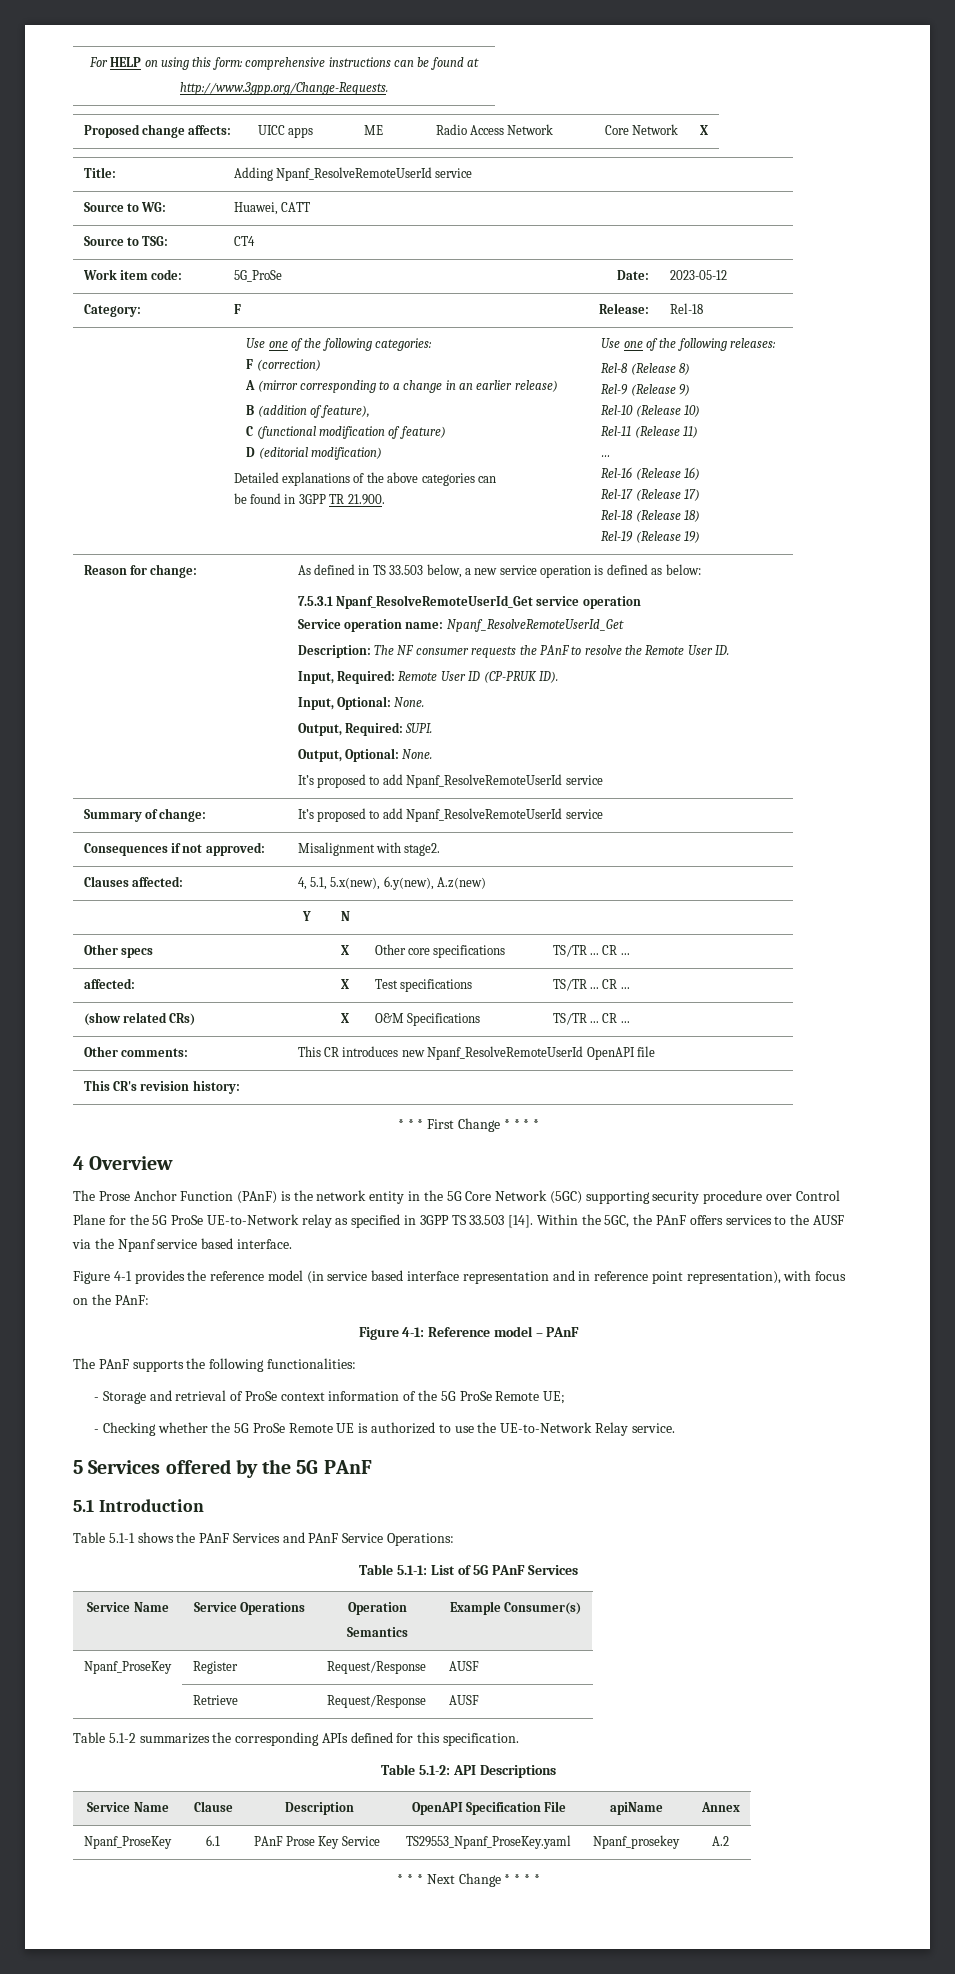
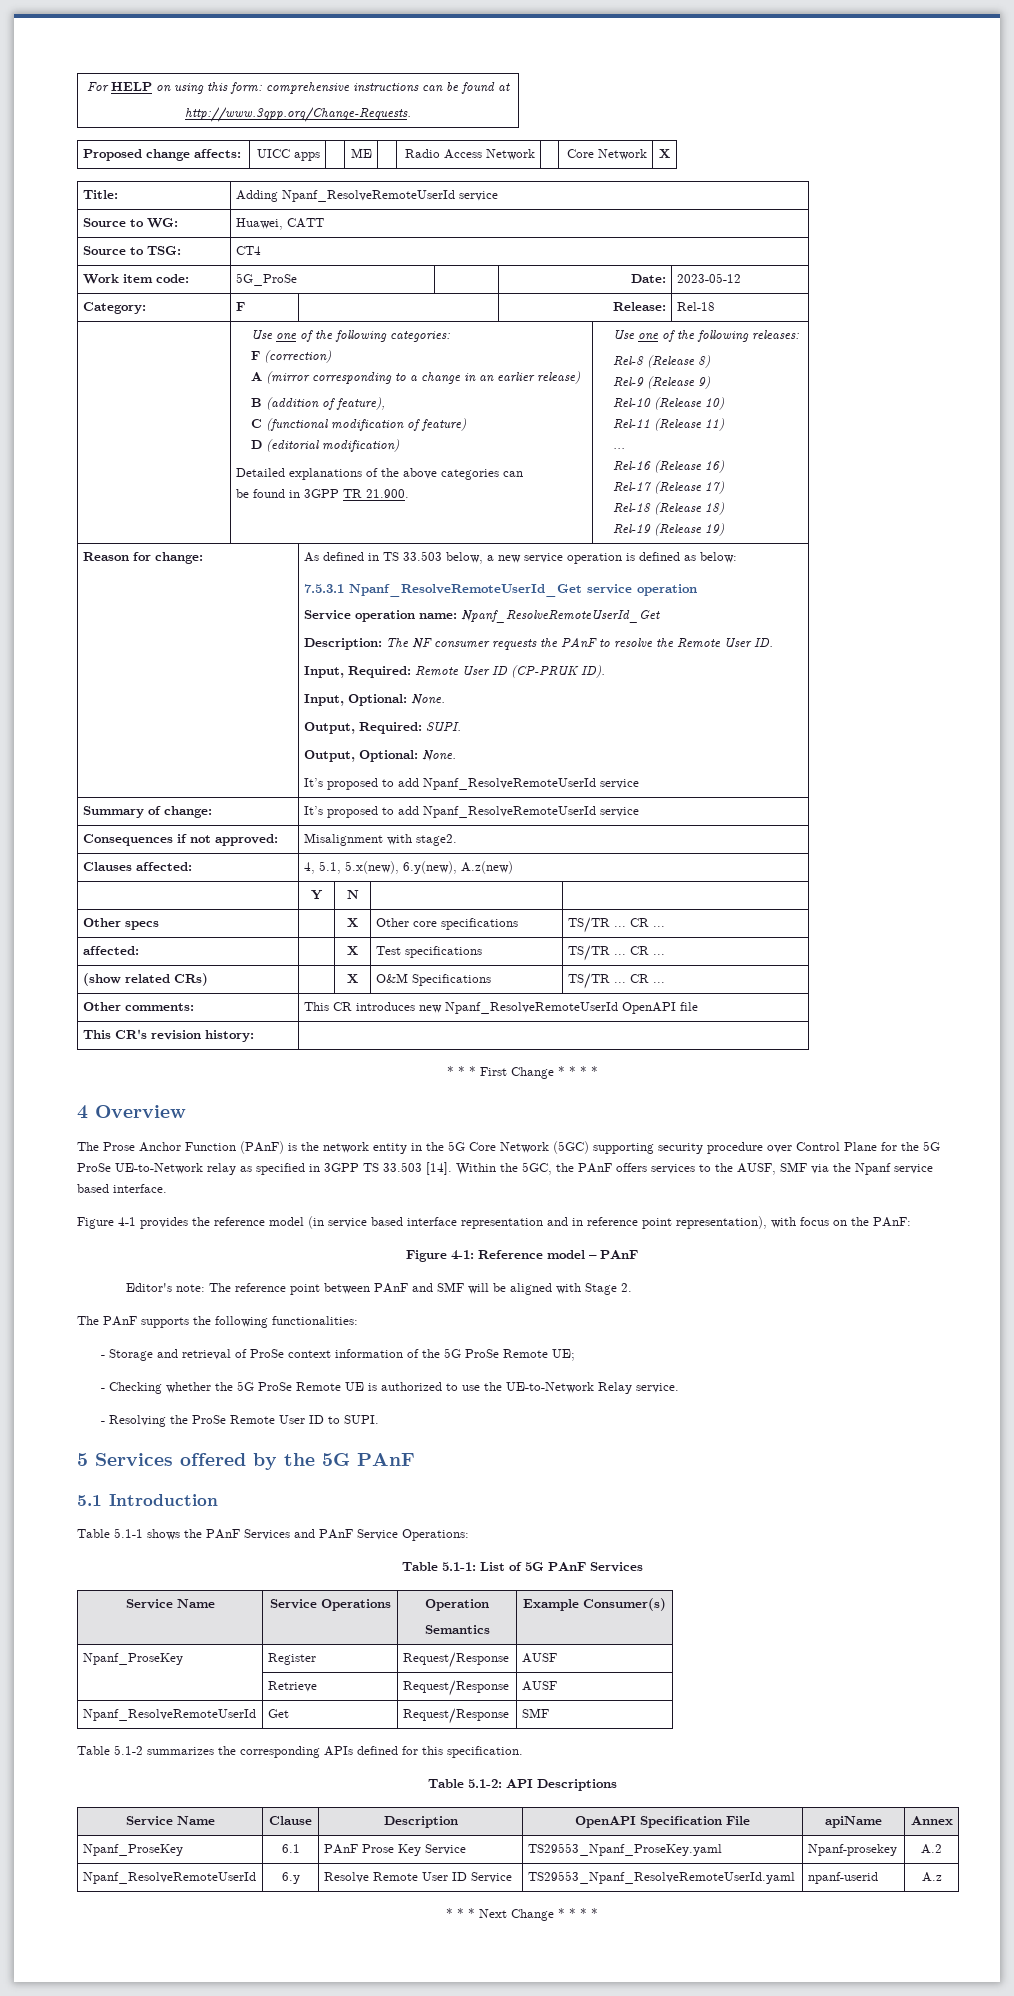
[812,1215,844,1225] AUSF -> [737,1162,807,1175] AUSF, SMF
(580, 1332) none -> [125,1282,632,1295] // Editor's note: The reference point between PAnF and SMF will be aligned with Stage 2.
(675, 1428) none -> [101,1415,380,1427] // - Resolving the ProSe Remote User ID to SUPI.
(479, 1700) none -> [82,1709,256,1721] [267,1709,289,1718] [402,1708,509,1724] [521,1708,549,1718] // Npanf_ResolveRemoteUserId | Get | Request/Response | SMF
[592,1835,680,1849] Npanf_prosekey -> [807,1844,897,1856] Npanf-prosekey
(729, 1841) none -> [82,1872,256,1884] [281,1872,300,1884] [323,1872,512,1883] [527,1871,795,1884] [807,1872,878,1884] [921,1872,942,1882] // Npanf_ResolveRemoteUserId | 6.y | Resolve Remote User ID Service | TS29553_Npanf_ResolveRemoteUserId.yaml | npanf-userid | A.z

